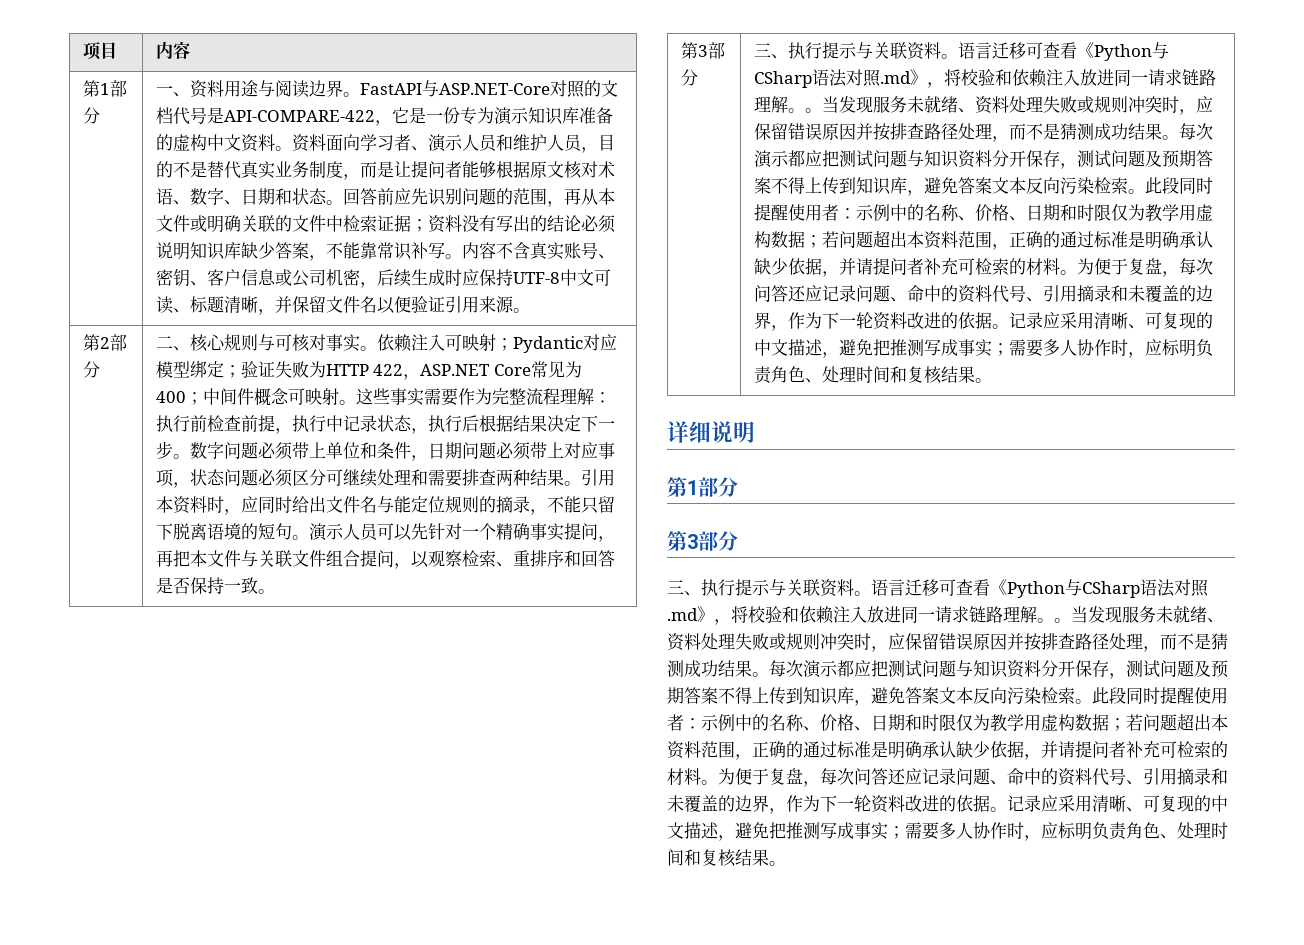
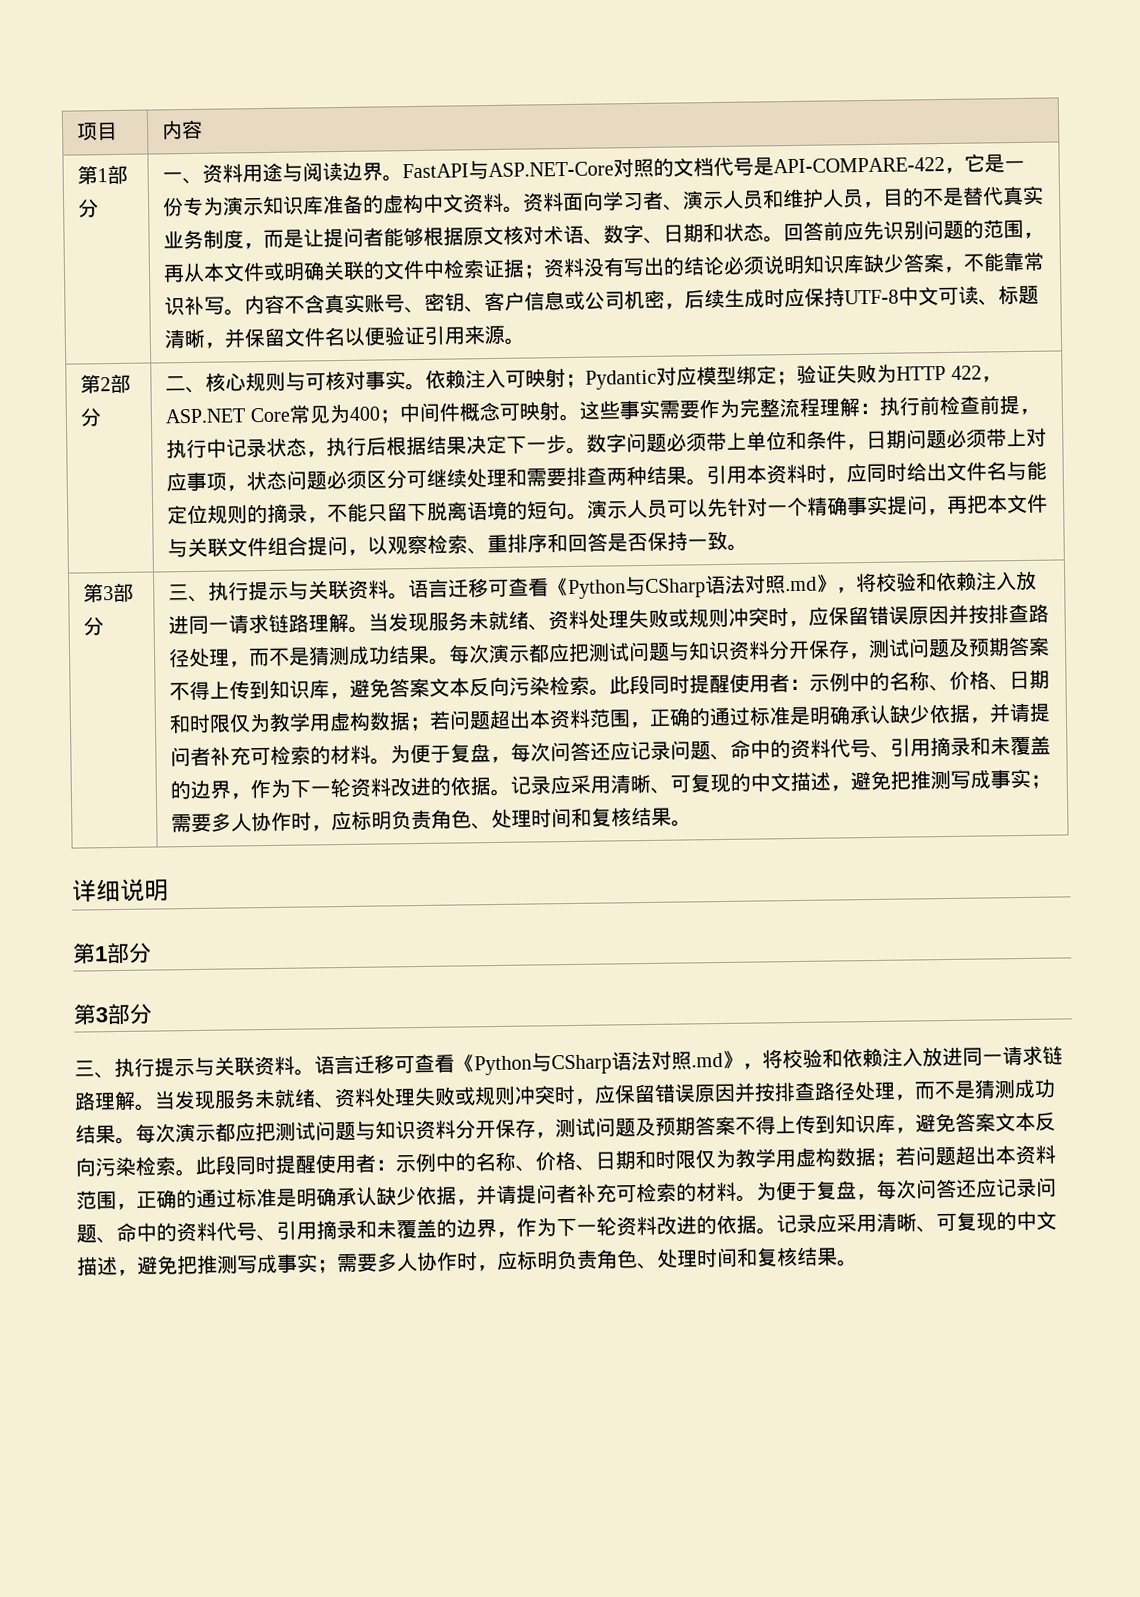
[804,108,822,113] 。 -> (370, 629) none
[1054,618,1071,623] 。 -> (156, 1107) none

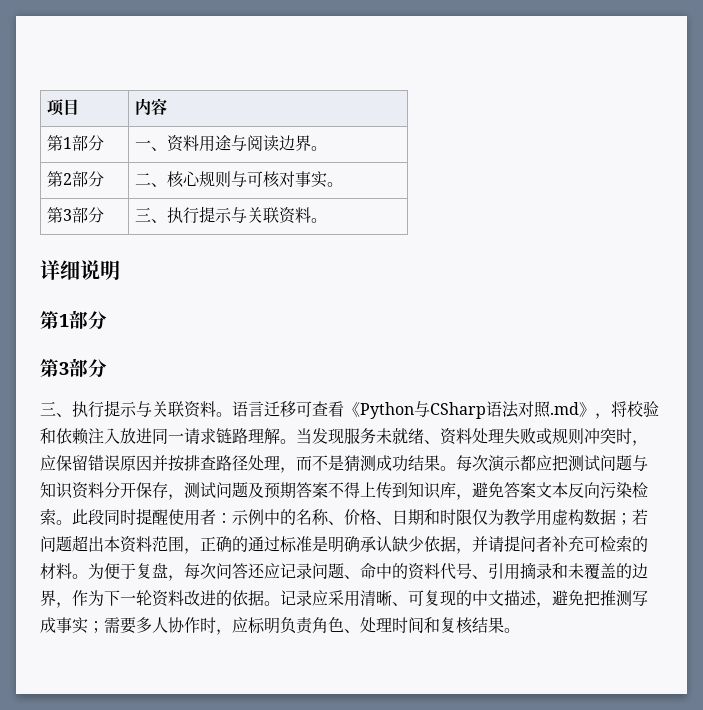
[402,153,1026,180] [162,185,1045,217] [163,219,1045,250] [163,251,1046,283] [164,284,1040,316] [164,325,526,349] FastAPI与ASP.NET-Core对照的文档代号是API-COMPARE-422，它是一份专为演示知识库准备的虚构中文资料。资料面向学习者、演示人员和维护人员，目的不是替代真实业务制度，而是让提问者能够根据原文核对术语、数字、日期和状态。回答前应先识别问题的范围，再从本文件或明确关联的文件中检索证据；资料没有写出的结论必须说明知识库缺少答案，不能靠常识补写。内容不含真实账号、密钥、客户信息或公司机密，后续生成时应保持UTF-8中文可读、标题清晰，并保留文件名以便验证引用来源。 -> (327, 148) none
[425,363,1002,390] [165,394,1040,424] [166,427,1048,459] [166,460,1048,492] [167,493,1049,525] [167,530,749,558] 依赖注入可映射；Pydantic对应模型绑定；验证失败为HTTP 422，ASP.NET Core常见为400；中间件概念可映射。这些事实需要作为完整流程理解：执行前检查前提，执行中记录状态，执行后根据结果决定下一步。数字问题必须带上单位和条件，日期问题必须带上对应事项，状态问题必须区分可继续处理和需要排查两种结果。引用本资料时，应同时给出文件名与能定位规则的摘录，不能只留下脱离语境的短句。演示人员可以先针对一个精确事实提问，再把本文件与关联文件组合提问，以观察检索、重排序和回答是否保持一致。 -> (343, 184) none
[408,570,1038,600] [168,603,1050,635] [168,636,1051,668] [169,669,1051,701] [169,702,1052,734] [170,735,1052,767] [170,768,1052,800] [171,806,693,833] 语言迁移可查看《Python与CSharp语法对照.md》，将校验和依赖注入放进同一请求链路理解。当发现服务未就绪、资料处理失败或规则冲突时，应保留错误原因并按排查路径处理，而不是猜测成功结果。每次演示都应把测试问题与知识资料分开保存，测试问题及预期答案不得上传到知识库，避免答案文本反向污染检索。此段同时提醒使用者：示例中的名称、价格、日期和时限仅为教学用虚构数据；若问题超出本资料范围，正确的通过标准是明确承认缺少依据，并请提问者补充可检索的材料。为便于复盘，每次问答还应记录问题、命中的资料代号、引用摘录和未覆盖的边界，作为下一轮资料改进的依据。记录应采用清晰、可复现的中文描述，避免把推测写成事实；需要多人协作时，应标明负责角色、处理时间和复核结果。 -> (327, 220) none

